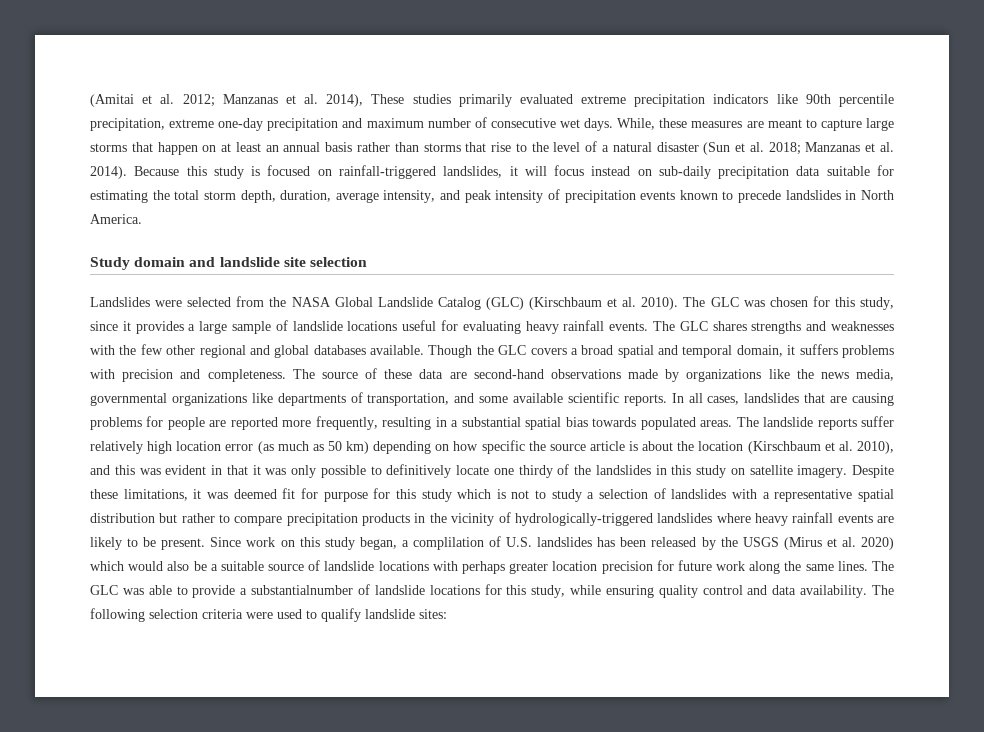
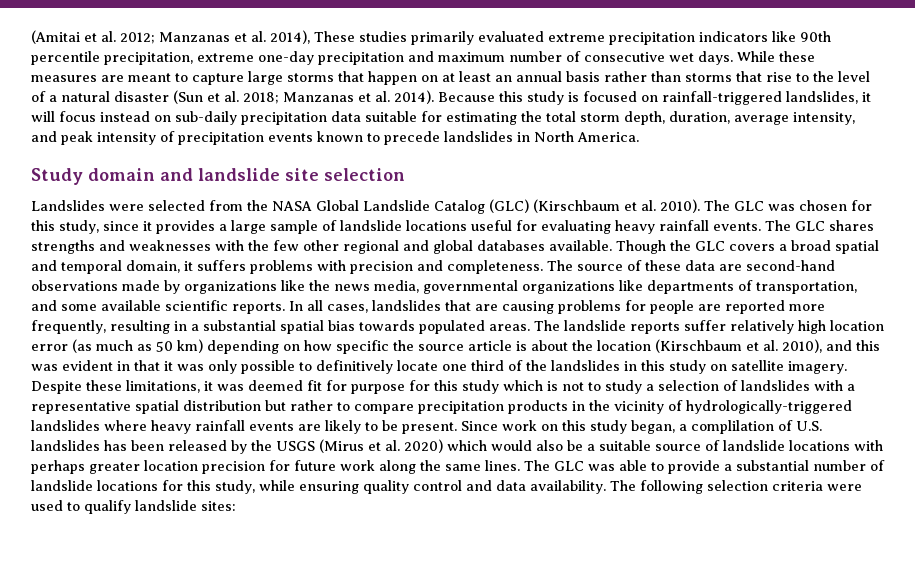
[617,118,656,130] While, -> [737,51,775,62] While
[518,465,553,478] thirdy -> [471,360,504,371] third
[251,585,354,595] substantialnumber -> [736,460,866,471] substantial number

